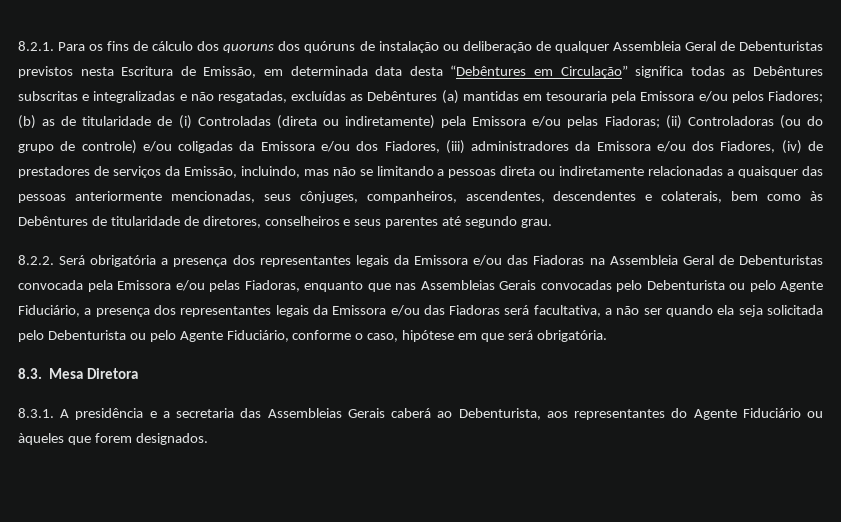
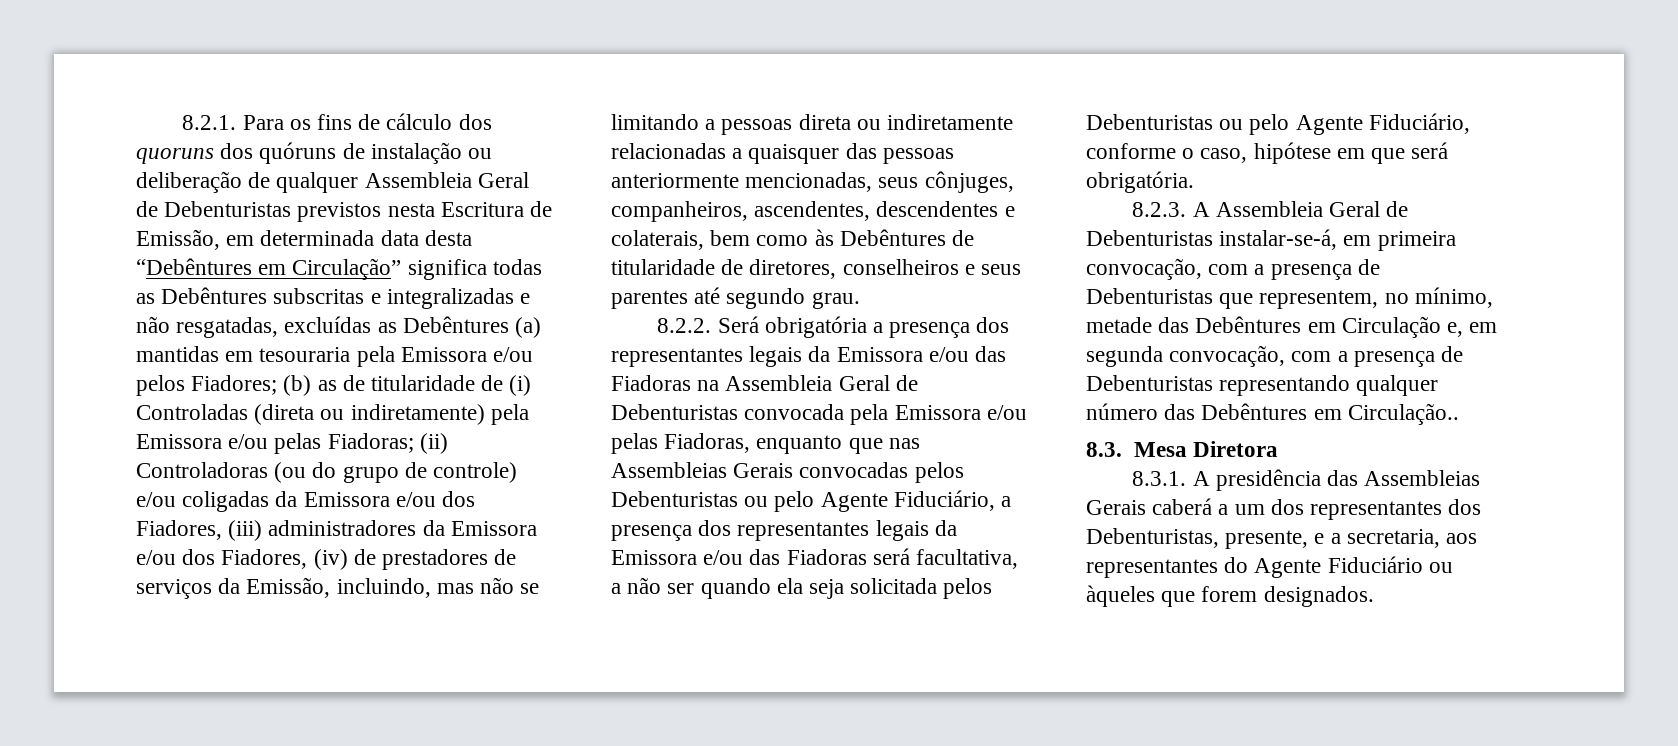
[616,280,725,292] pelo Debenturista -> [914,462,964,483] [611,491,738,507] pelos Debenturistas
[18,330,126,342] pelo Debenturista -> [943,578,993,599] [1086,114,1213,130] pelos Debenturistas
(607, 336) none -> [1132,201,1409,217] [1086,229,1456,251] [1086,258,1380,280] [1086,287,1493,309] [1086,316,1498,338] [1086,345,1464,367] [1086,375,1439,396] [1086,403,1459,425] // 8.2.3. A Assembleia Geral de Debenturistas instalar-se-á, em primeira convocação, com a presença de Debenturistas que representem, no mínimo, metade das Debêntures em Circulação e, em segunda convocação, com a presença de Debenturistas representando qualquer número das Debêntures em Circulação..
[149,408,235,418] e a secretaria -> (1321, 480) none
[437,408,541,420] ao Debenturista, -> [1218,499,1482,520] [1086,528,1440,549] a um dos representantes dos Debenturistas, presente, e a secretaria,

